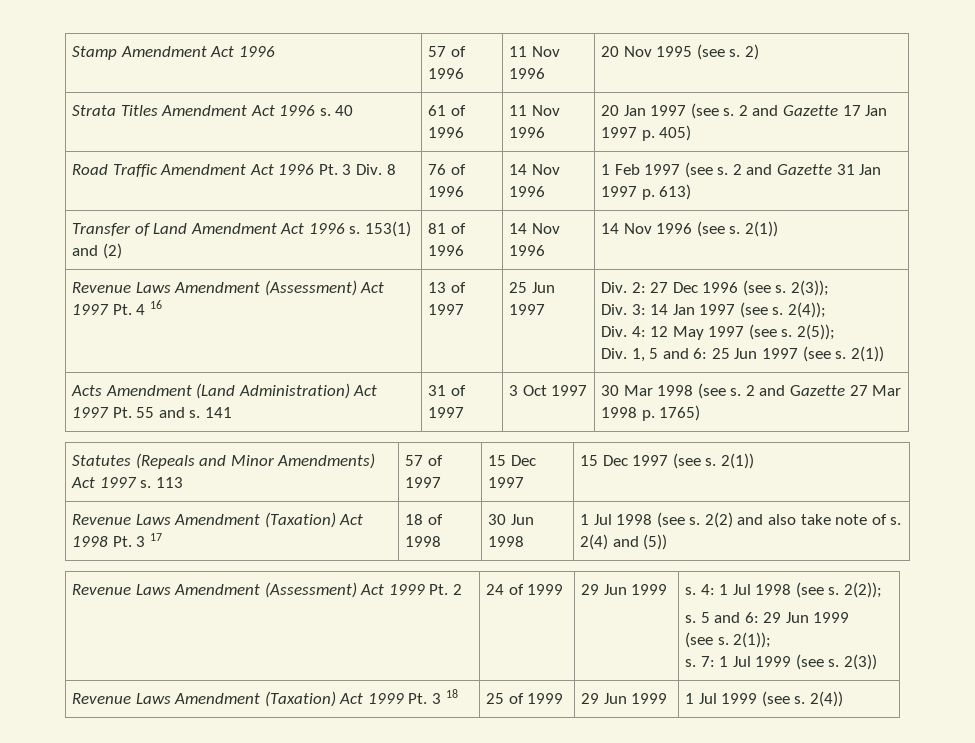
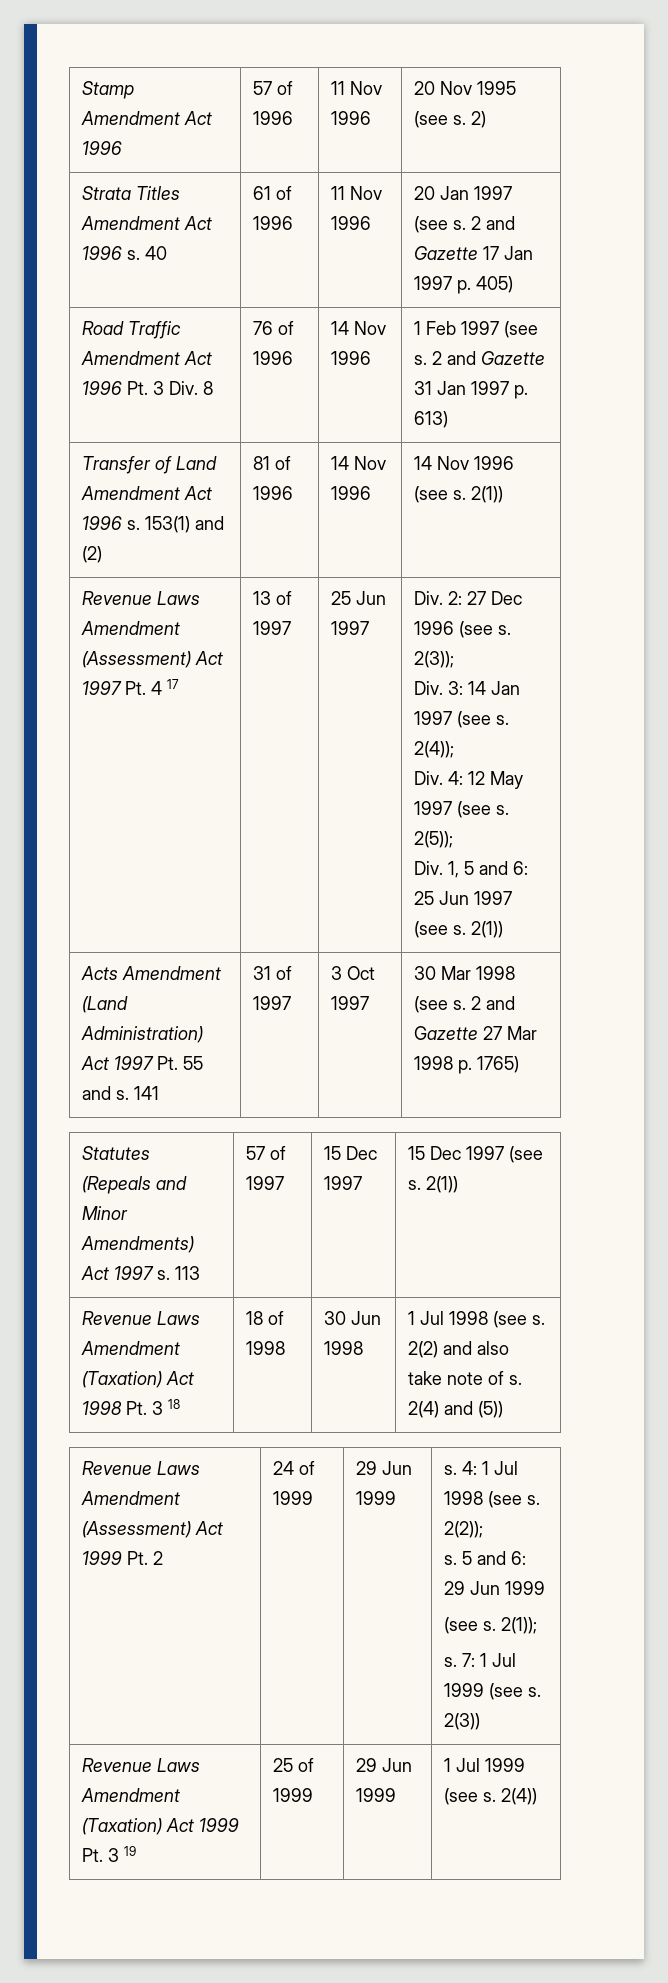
[149,300,162,309] 16 -> [167,679,180,689] 17
[149,533,162,541] 17 -> [168,1399,181,1409] 18
[445,689,458,698] 18 -> [124,1846,137,1856] 19

